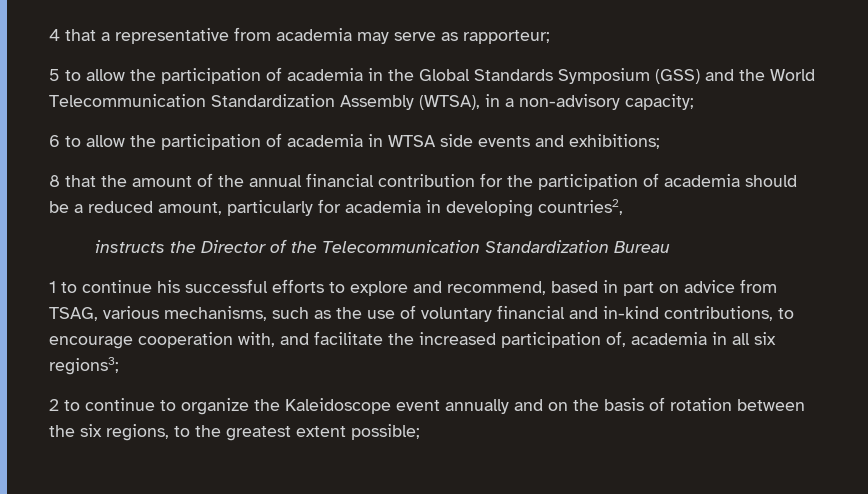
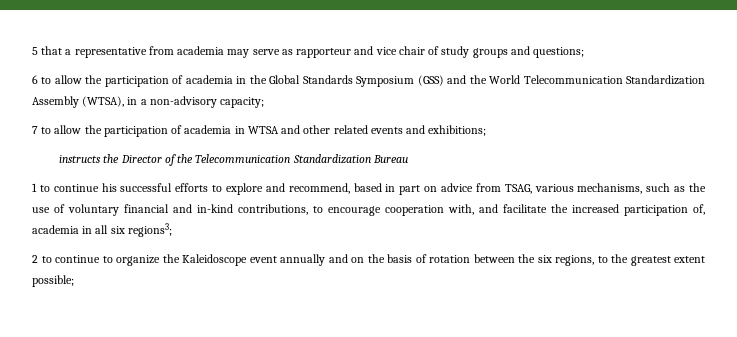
[49,29,60,41] 4 -> [32,47,38,55] 5
[463,30,550,44] [49,69,60,81] rapporteur; // 5 -> [296,46,585,58] [32,75,38,84] rapporteur and vice chair of study groups and questions; // 6
[49,135,60,147] 6 -> [32,126,38,134] 7
[440,134,473,147] side -> [281,125,368,134] and other related
[49,173,797,190] [49,199,623,217] // 8 that the amount of the annual financial contribution for the participation of academia should be a reduced amount, particularly for academia in developing countries2, -> (487, 130) none

